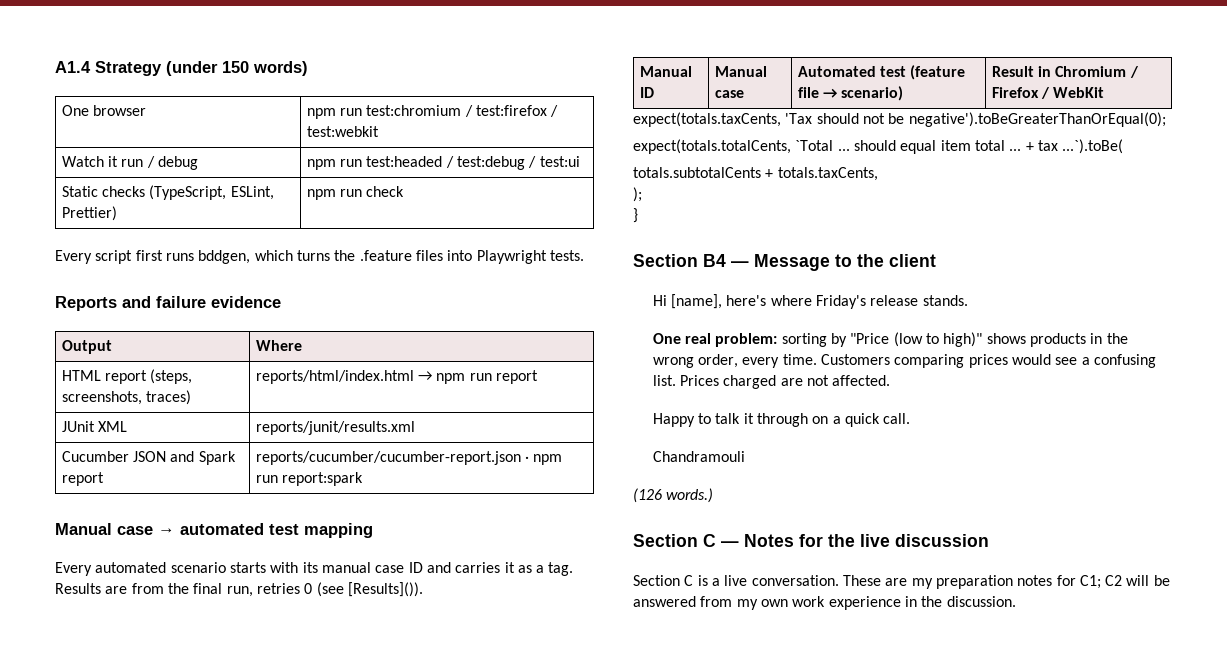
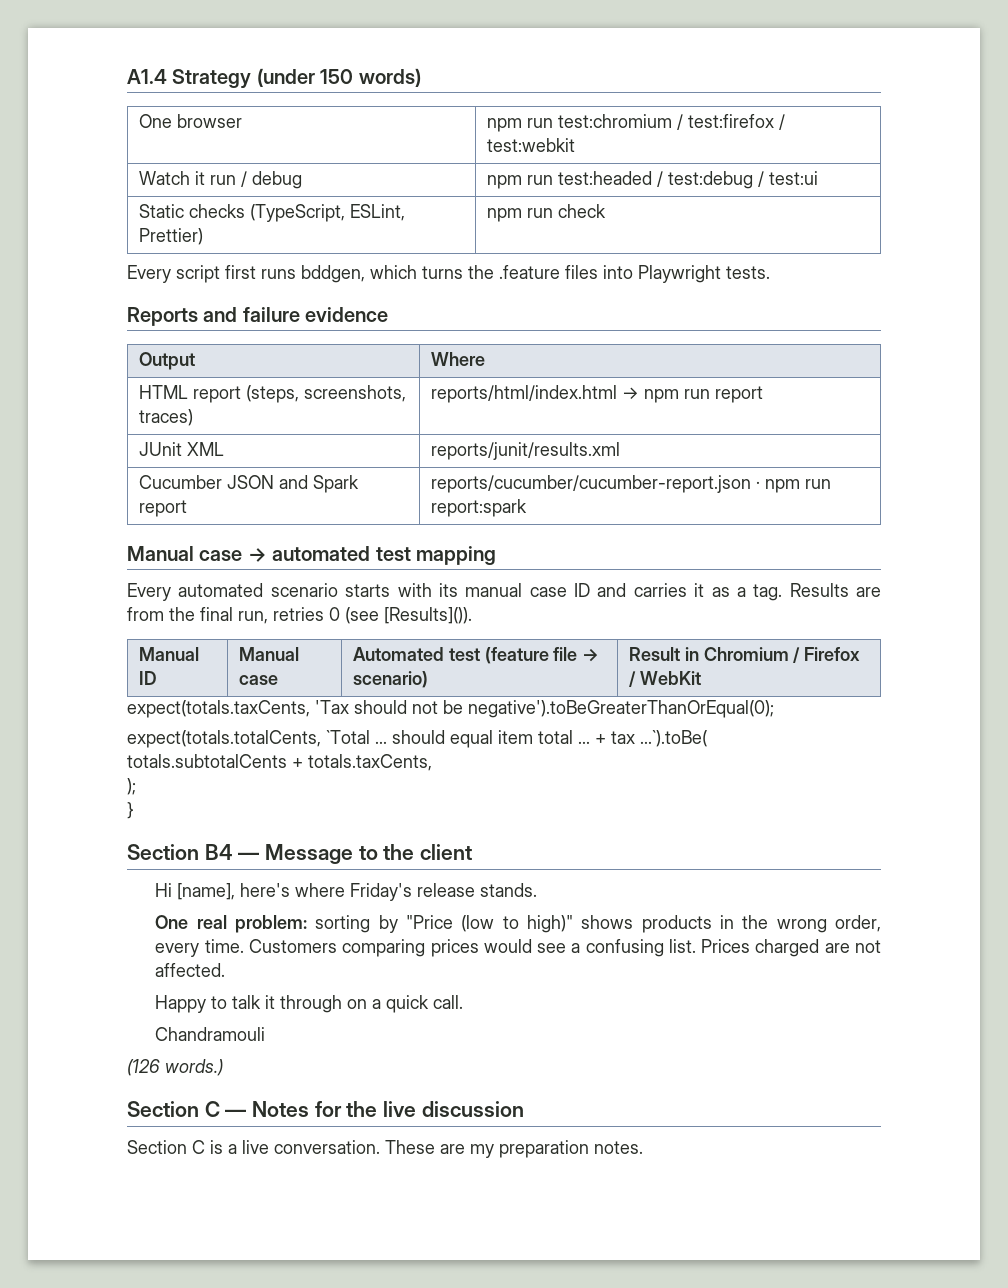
[1017,575,1170,589] [633,596,1016,610] notes for C1; C2 will be answered from my own work experience in the discussion. -> [594,1141,643,1154] notes.

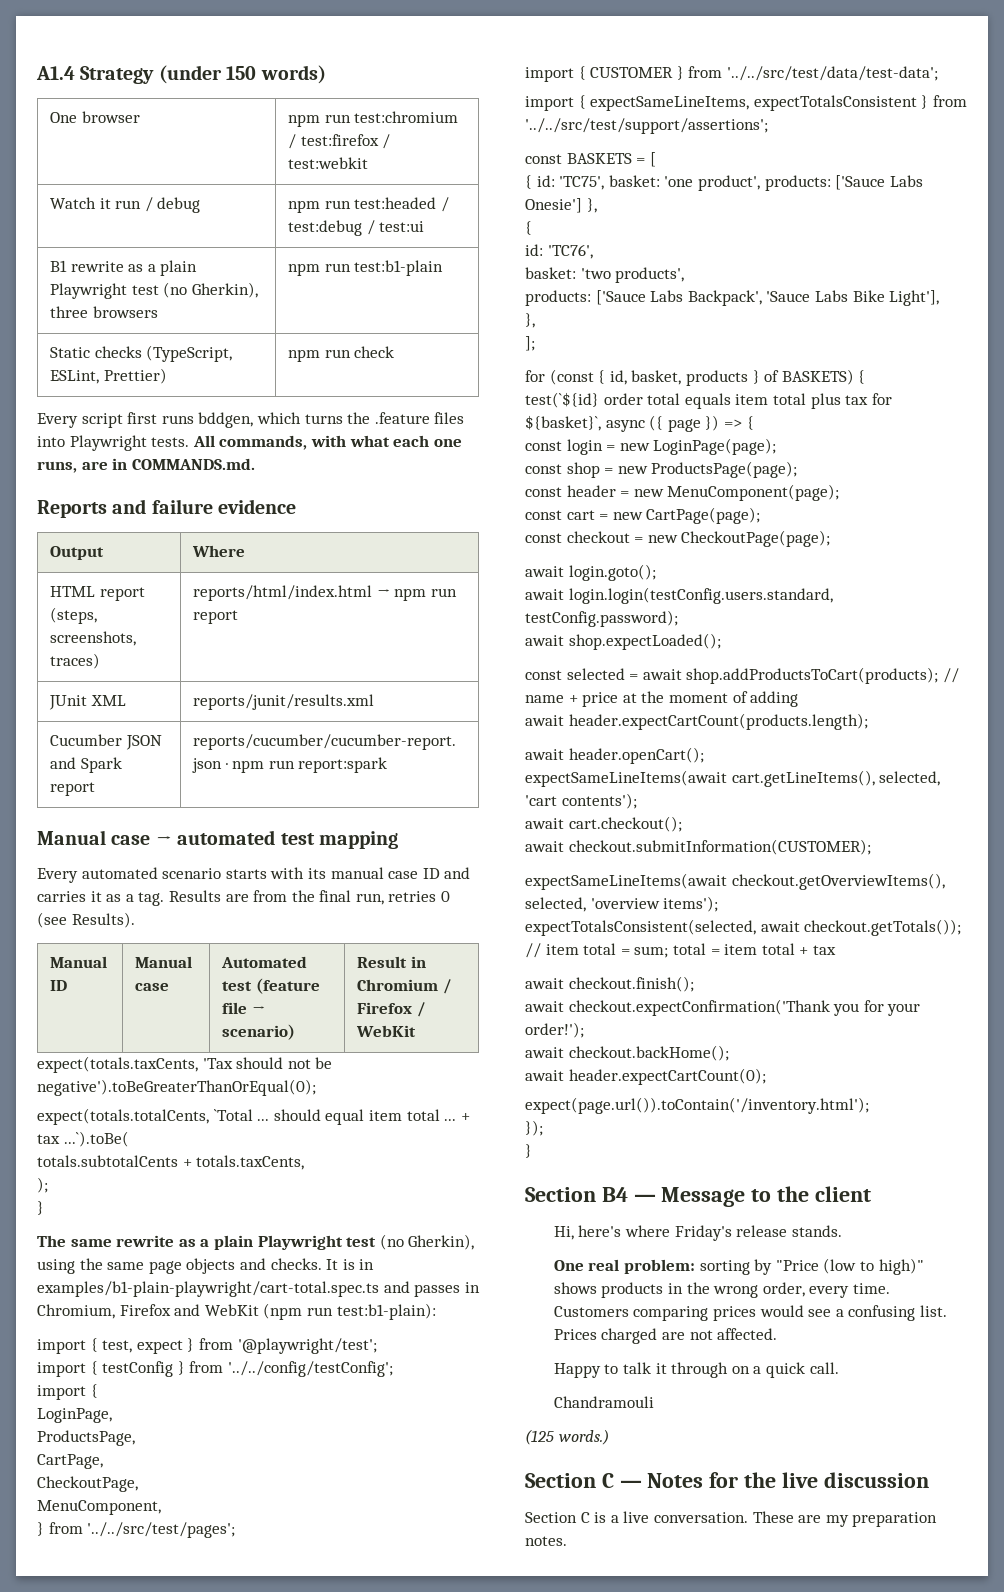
(818, 178) none -> [49,260,198,276] [49,282,258,299] [49,306,158,318] [287,260,444,276] // B1 rewrite as a plain Playwright test (no Gherkin), three browsers | npm run test:b1-plain
(770, 272) none -> [192,435,462,450] [37,458,255,473] All commands, with what each one runs, are in COMMANDS.md.
[384,607,472,624] [Results]()). -> [71,912,135,928] Results).
(134, 810) none -> [37,1234,475,1250] [37,1258,375,1274] [37,1281,480,1297] [37,1303,436,1320] [37,1338,377,1354] [37,1361,393,1377] [37,1384,98,1400] [37,1408,112,1423] [37,1430,135,1446] [37,1454,103,1469] [37,1476,138,1492] [37,1500,161,1515] [37,1522,236,1538] [525,66,938,82] [525,95,967,111] [525,118,768,134] [525,152,656,167] [525,175,923,191] [525,198,597,213] [525,221,532,235] [525,244,593,259] [525,267,685,283] [525,290,940,306] [525,313,535,328] [525,336,535,351] [525,369,866,386] [525,392,892,409] [525,415,754,432] [525,438,777,455] [525,461,798,478] [525,484,840,501] [525,507,761,524] [525,530,831,547] [525,564,656,581] [525,587,833,604] [525,610,678,627] [525,633,721,650] [525,667,959,684] [525,691,799,707] [525,713,868,730] [525,747,704,764] [525,770,941,787] [525,793,637,809] [525,816,682,832] [525,839,871,855] [525,873,945,890] [525,896,719,912] [525,919,962,936] [525,943,836,958] [525,976,694,992] [525,999,921,1016] [525,1022,584,1038] [525,1045,729,1061] [525,1068,766,1085] [525,1097,869,1114] [525,1120,543,1136] [525,1144,532,1158] // The same rewrite as a plain Playwright test (no Gherkin), using the same page objects and checks. It is in examples/b1-plain-playwright/cart-total.spec.ts and passes in Chromium, Firefox and WebKit (npm run test:b1-plain): // import { test, expect } from '@playwright/test'; // import { testConfig } from '../../config/testConfig'; // import { // LoginPage, // ProductsPage, // CartPage, // CheckoutPage, // MenuComponent, // } from '../../src/test/pages'; // import { CUSTOMER } from '../../src/test/data/test-data'; // import { expectSameLineItems, expectTotalsConsistent } from '../../src/test/support/assertions'; // const BASKETS = [ // { id: 'TC75', basket: 'one product', products: ['Sauce Labs Onesie'] }, // { // id: 'TC76', // basket: 'two products', // products: ['Sauce Labs Backpack', 'Sauce Labs Bike Light'], // }, // ]; // for (const { id, basket, products } of BASKETS) { // test(`${id} order total equals item total plus tax for ${basket}`, async ({ page }) => { // const login = new LoginPage(page); // const shop = new ProductsPage(page); // const header = new MenuComponent(page); // const cart = new CartPage(page); // const checkout = new CheckoutPage(page); // await login.goto(); // await login.login(testConfig.users.standard, testConfig.password); // await shop.expectLoaded(); // const selected = await shop.addProductsToCart(products); // name + price at the moment of adding // await header.expectCartCount(products.length); // await header.openCart(); // expectSameLineItems(await cart.getLineItems(), selected, 'cart contents'); // await cart.checkout(); // await checkout.submitInformation(CUSTOMER); // expectSameLineItems(await checkout.getOverviewItems(), selected, 'overview items'); // expectTotalsConsistent(selected, await checkout.getTotals()); // item total = sum; total = item total + tax // await checkout.finish(); // await checkout.expectConfirmation('Thank you for your order!'); // await checkout.backHome(); // await header.expectCartCount(0); // expect(page.url()).toContain('/inventory.html'); // }); // }
[155,883,236,900] Hi [name], -> [553,1226,574,1240] Hi,
[127,1059,160,1076] (126 -> [525,1429,554,1445] (125

